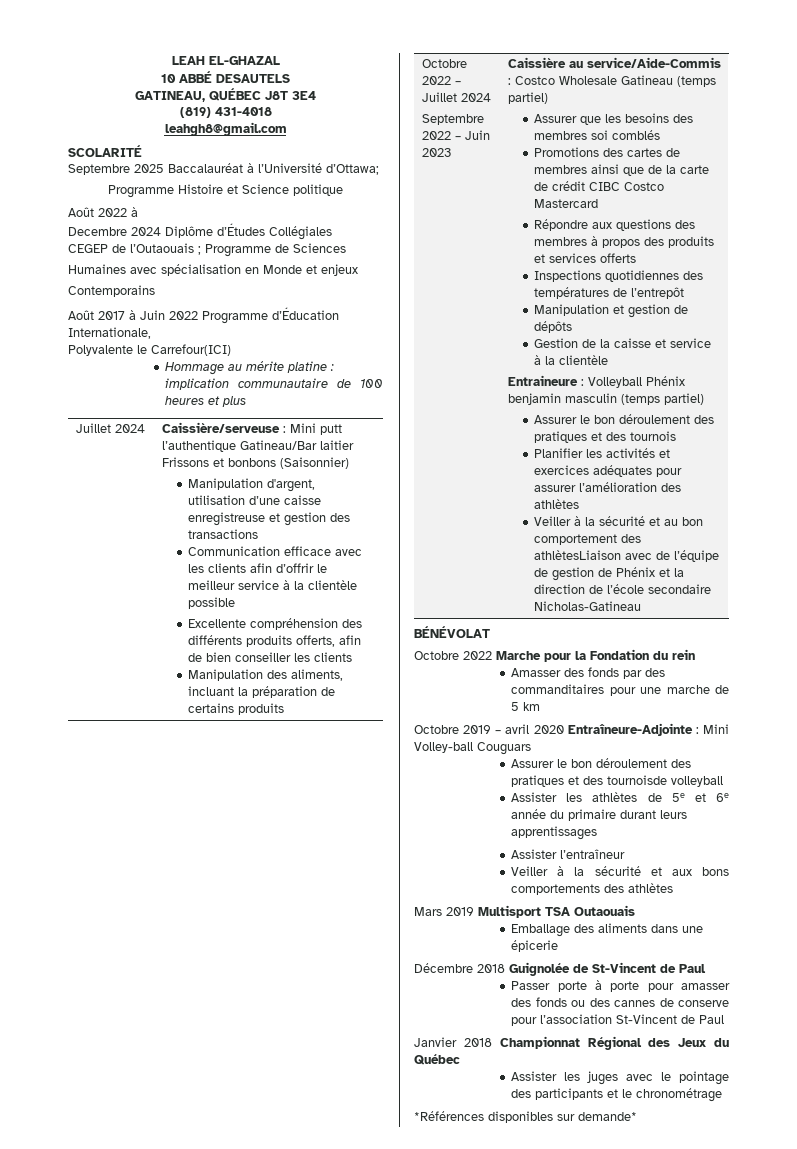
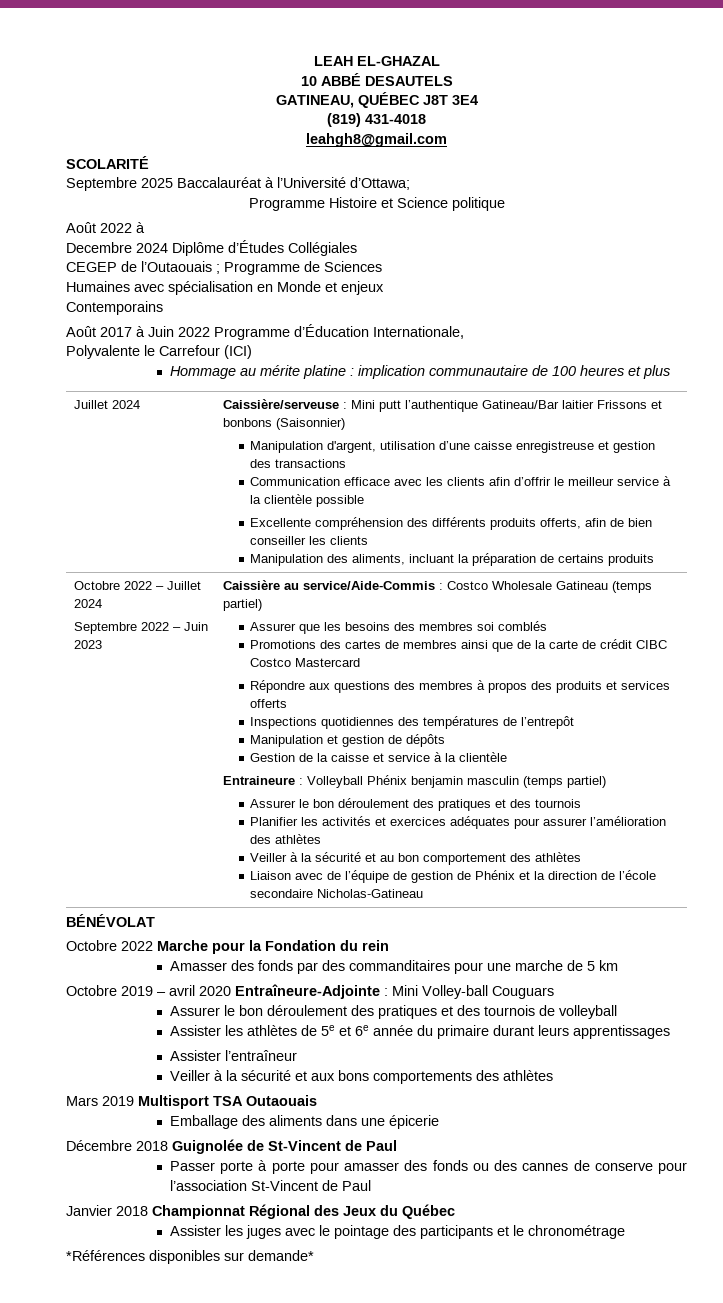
[151,344,231,356] Carrefour(ICI) -> [159,345,252,359] Carrefour (ICI)
[534,550,622,560] athlètesLiaison -> [535,852,582,862] [250,871,292,880] athlètes // Liaison
[607,775,668,785] tournoisde -> [483,1005,555,1016] tournois de

